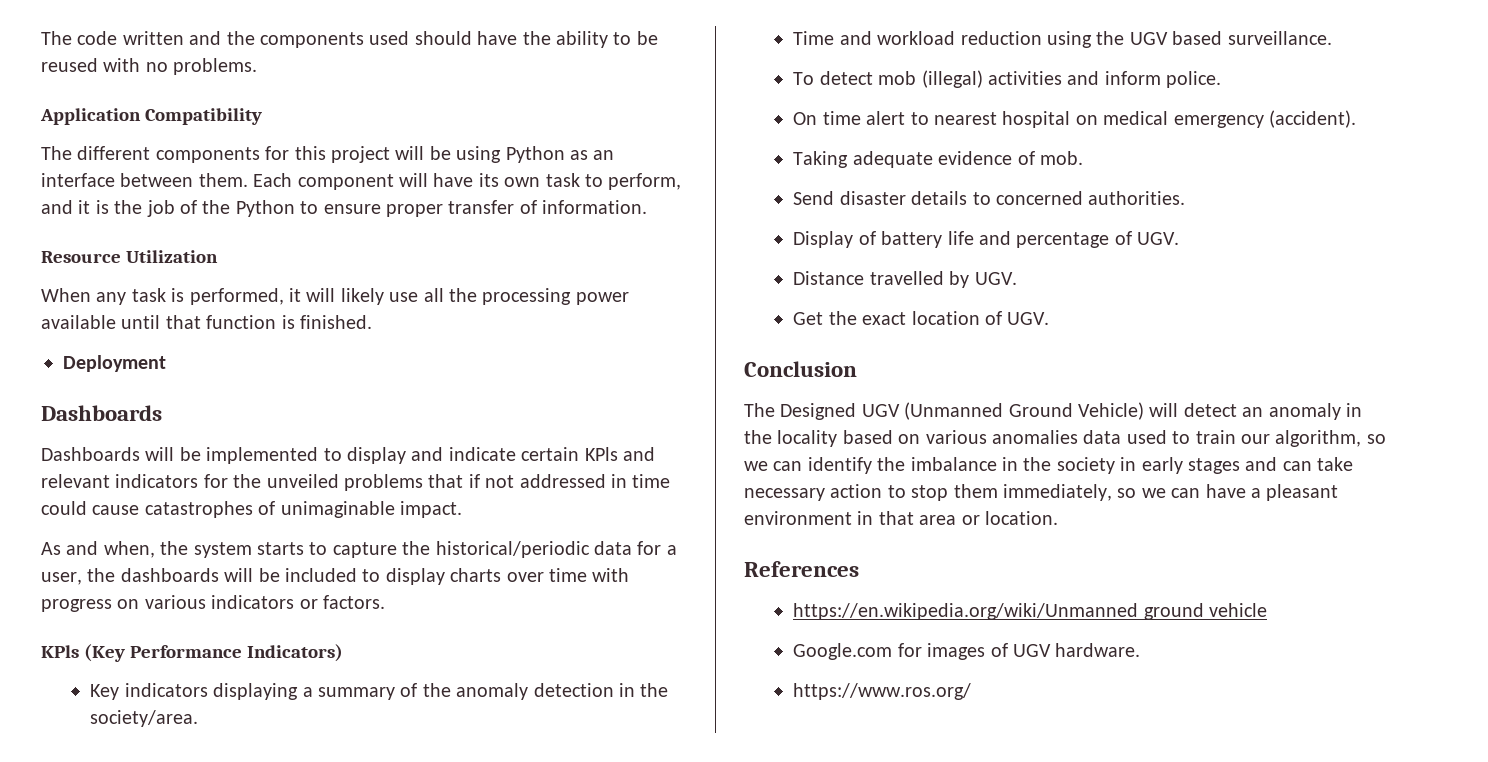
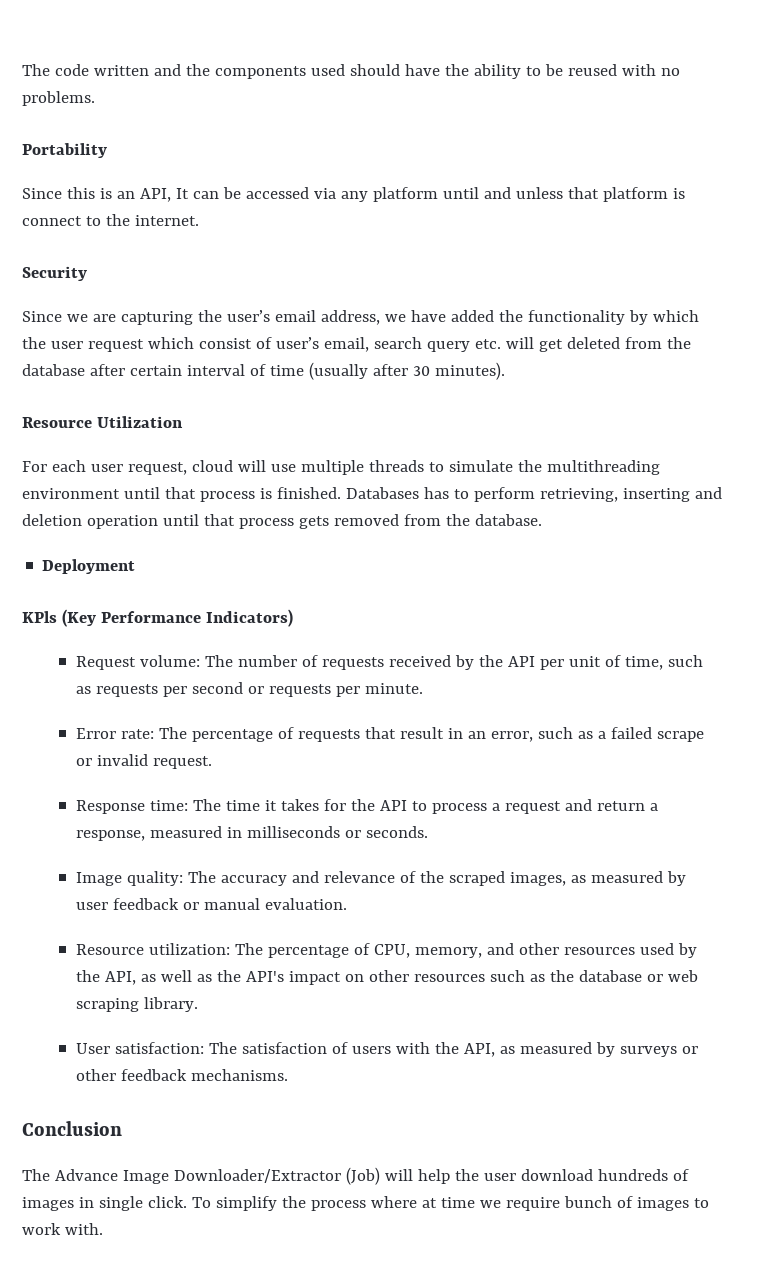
[40,108,263,125] [41,146,615,163] [41,173,682,190] [41,200,648,217] [41,250,219,263] [41,288,629,305] [41,315,277,329] Application Compatibility // The different components for this project will be using Python as an interface between them. Each component will have its own task to perform, and it is the job of the Python to ensure proper transfer of information. // Resource Utilization // When any task is performed, it will likely use all the processing power available until that function -> [22,143,107,158] [22,187,685,202] [22,214,199,226] [22,266,87,281] [22,310,699,325] [22,337,691,352] [22,362,505,380] [22,416,183,428] [22,460,660,475] [22,487,255,502] Portability // Since this is an API, It can be accessed via any platform until and unless that platform is connect to the internet. // Security // Since we are capturing the user’s email address, we have added the functionality by which the user request which consist of user’s email, search query etc. will get deleted from the database after certain interval of time (usually after 30 minutes). // Resource Utilization // For each user request, cloud will use multiple threads to simulate the multithreading environment until that process
[63,355,166,372] [41,405,162,421] [41,447,655,464] [41,474,671,491] [41,501,462,518] [41,541,677,558] [41,568,630,585] [41,595,385,612] [41,644,344,662] [90,683,669,700] [90,710,199,727] [793,31,1332,48] [793,70,1222,88] [793,110,1356,128] [793,151,1083,168] [793,191,1186,205] [793,231,1180,248] [793,271,1017,288] [793,311,1050,325] [744,361,857,377] [744,402,1362,420] [744,430,1386,447] [744,457,1354,474] [744,484,1339,501] [744,511,1058,525] [744,561,859,577] [793,603,1268,620] [793,643,1141,660] [793,683,972,700] // Deployment // Dashboards // Dashboards will be implemented to display and indicate certain KPls and relevant indicators for the unveiled problems that if not addressed in time could cause catastrophes of unimaginable impact. // As and when, the system starts to capture the historical/periodic data for a user, the dashboards will be included to display charts over time with progress on various indicators or factors. // KPls (Key Performance Indicators) // Key indicators displaying a summary of the anomaly detection in the society/area. // Time and workload reduction using the UGV based surveillance. // To detect mob (illegal) activities and inform police. // On time alert to nearest hospital on medical emergency (accident). // Taking adequate evidence of mob. // Send disaster details to concerned authorities. // Display of battery life and percentage of UGV. // Distance travelled by UGV. // Get the exact location of UGV. // Conclusion // The Designed UGV (Unmanned Ground Vehicle) will detect an anomaly in the locality based on various anomalies data used to train our algorithm, so we can identify the imbalance in the society in early stages and can take necessary action to stop them immediately, so we can have a pleasant environment in that area or location. // References // https://en.wikipedia.org/wiki/Unmanned ground vehicle // Google.com for images of UGV hardware. // https://www.ros.org/ -> [345,487,722,502] [22,514,542,529] [42,559,136,574] [22,609,293,627] [76,655,704,670] [76,682,424,697] [76,727,705,742] [76,754,213,769] [76,799,659,814] [76,826,429,841] [76,871,687,886] [76,898,348,910] [76,943,698,958] [76,970,699,985] [76,997,199,1012] [76,1042,699,1057] [76,1069,289,1081] [22,1121,122,1136] [22,1167,689,1185] [22,1196,709,1211] [22,1223,103,1235] Databases has to perform retrieving, inserting and deletion operation until that process gets removed from the database. // Deployment // KPls (Key Performance Indicators) // Request volume: The number of requests received by the API per unit of time, such as requests per second or requests per minute. // Error rate: The percentage of requests that result in an error, such as a failed scrape or invalid request. // Response time: The time it takes for the API to process a request and return a response, measured in milliseconds or seconds. // Image quality: The accuracy and relevance of the scraped images, as measured by user feedback or manual evaluation. // Resource utilization: The percentage of CPU, memory, and other resources used by the API, as well as the API's impact on other resources such as the database or web scraping library. // User satisfaction: The satisfaction of users with the API, as measured by surveys or other feedback mechanisms. // Conclusion // The Advance Image Downloader/Extractor (Job) will help the user download hundreds of images in single click. To simplify the process where at time we require bunch of images to work with.

